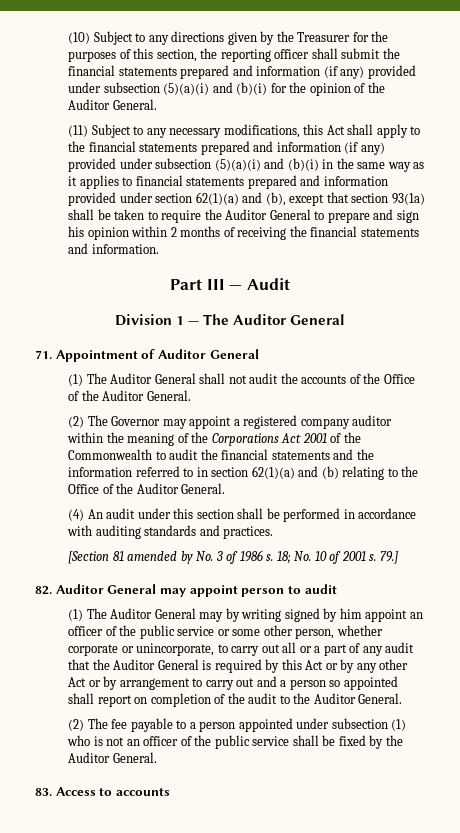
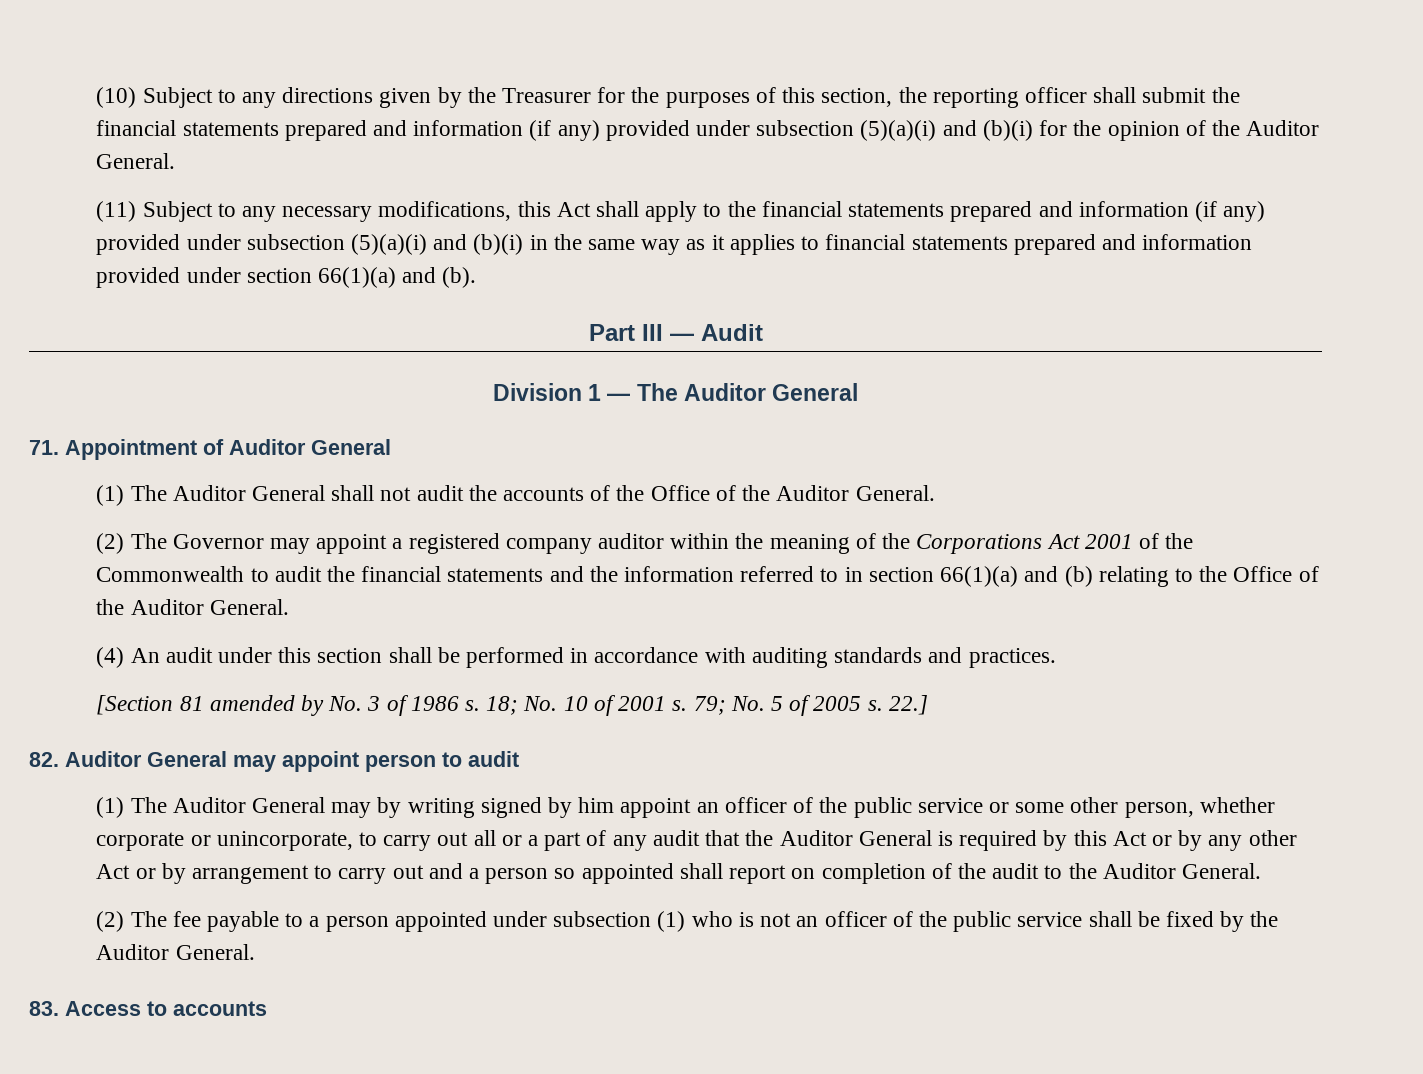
[195,192,425,206] [68,209,419,223] [68,226,419,240] [68,243,159,254] 62(1)(a) and (b), except that section 93(1a) shall be taken to require the Auditor General to prepare and sign his opinion within 2 months of receiving the financial statements and information. -> [318,267,477,288] 66(1)(a) and (b).
[251,466,295,479] 62(1)(a) -> [940,566,1019,587] 66(1)(a)
[379,551,398,564] 79.] -> [693,695,928,716] 79; No. 5 of 2005 s. 22.]

